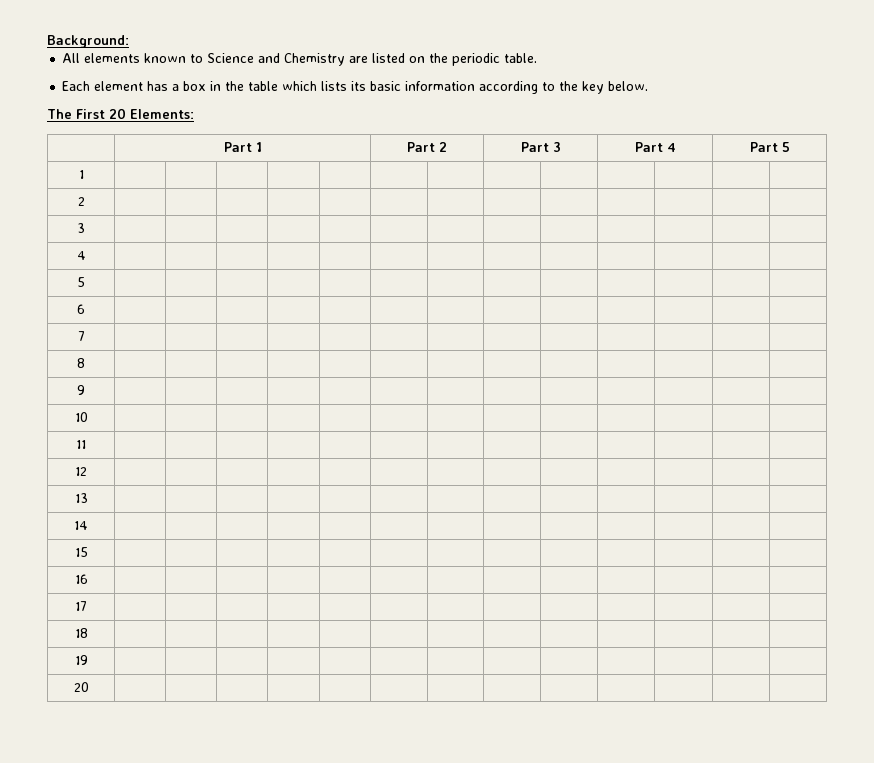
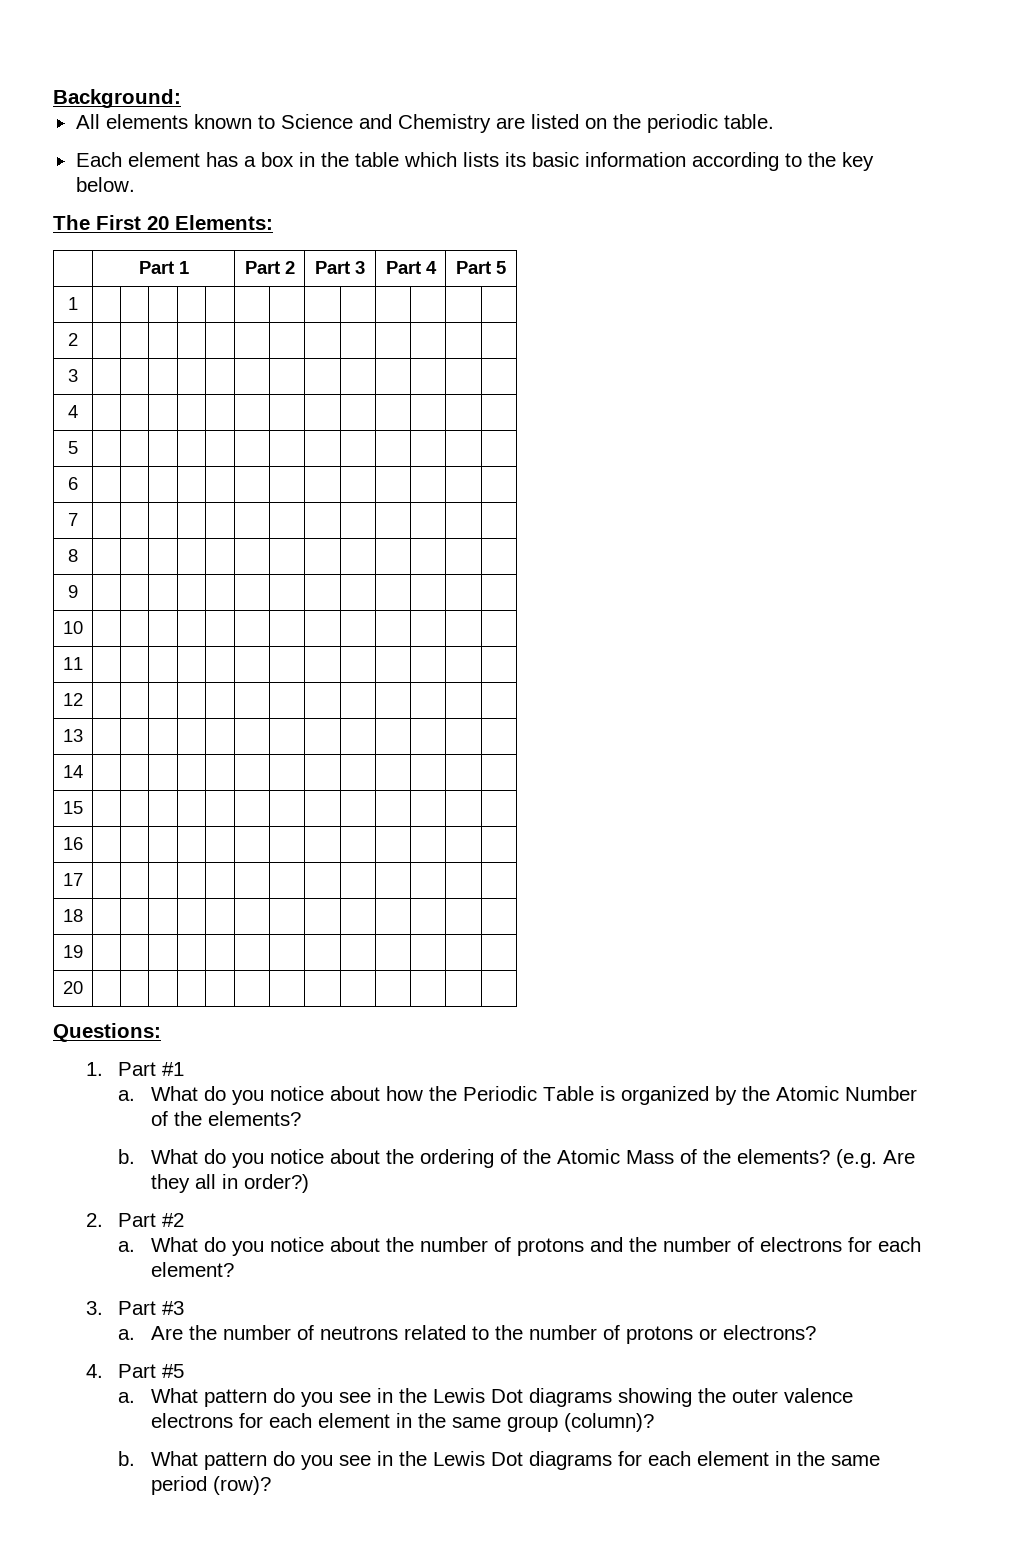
(89, 687) none -> [53,1023,161,1042] [85,1062,185,1076] [118,1086,917,1105] [150,1111,301,1126] [118,1149,915,1168] [150,1174,309,1193] [85,1213,185,1227] [118,1237,921,1256] [150,1262,234,1277] [85,1301,185,1315] [118,1325,816,1344] [85,1364,185,1378] [118,1388,853,1407] [150,1413,654,1432] [118,1451,880,1470] [150,1476,271,1495] // Questions: // 1. Part #1 // a. What do you notice about how the Periodic Table is organized by the Atomic Number of the elements? // b. What do you notice about the ordering of the Atomic Mass of the elements? (e.g. Are they all in order?) // 2. Part #2 // a. What do you notice about the number of protons and the number of electrons for each element? // 3. Part #3 // a. Are the number of neutrons related to the number of protons or electrons? // 4. Part #5 // a. What pattern do you see in the Lewis Dot diagrams showing the outer valence electrons for each element in the same group (column)? // b. What pattern do you see in the Lewis Dot diagrams for each element in the same period (row)?

